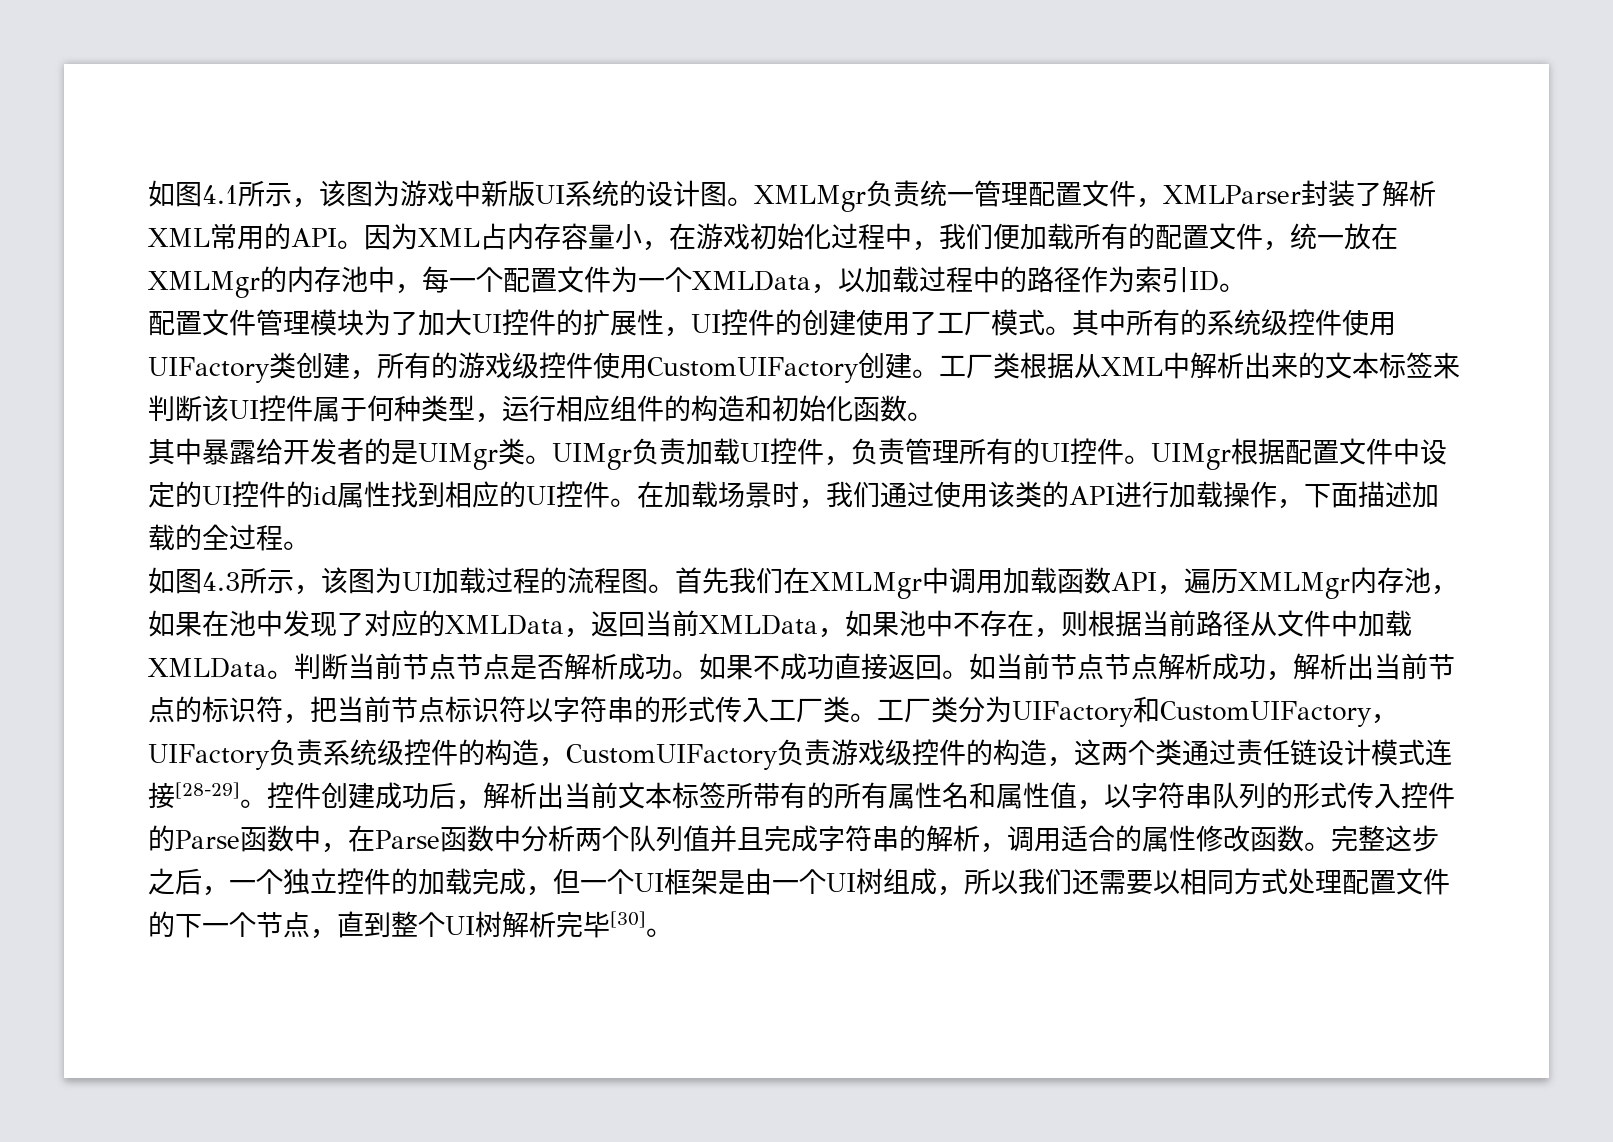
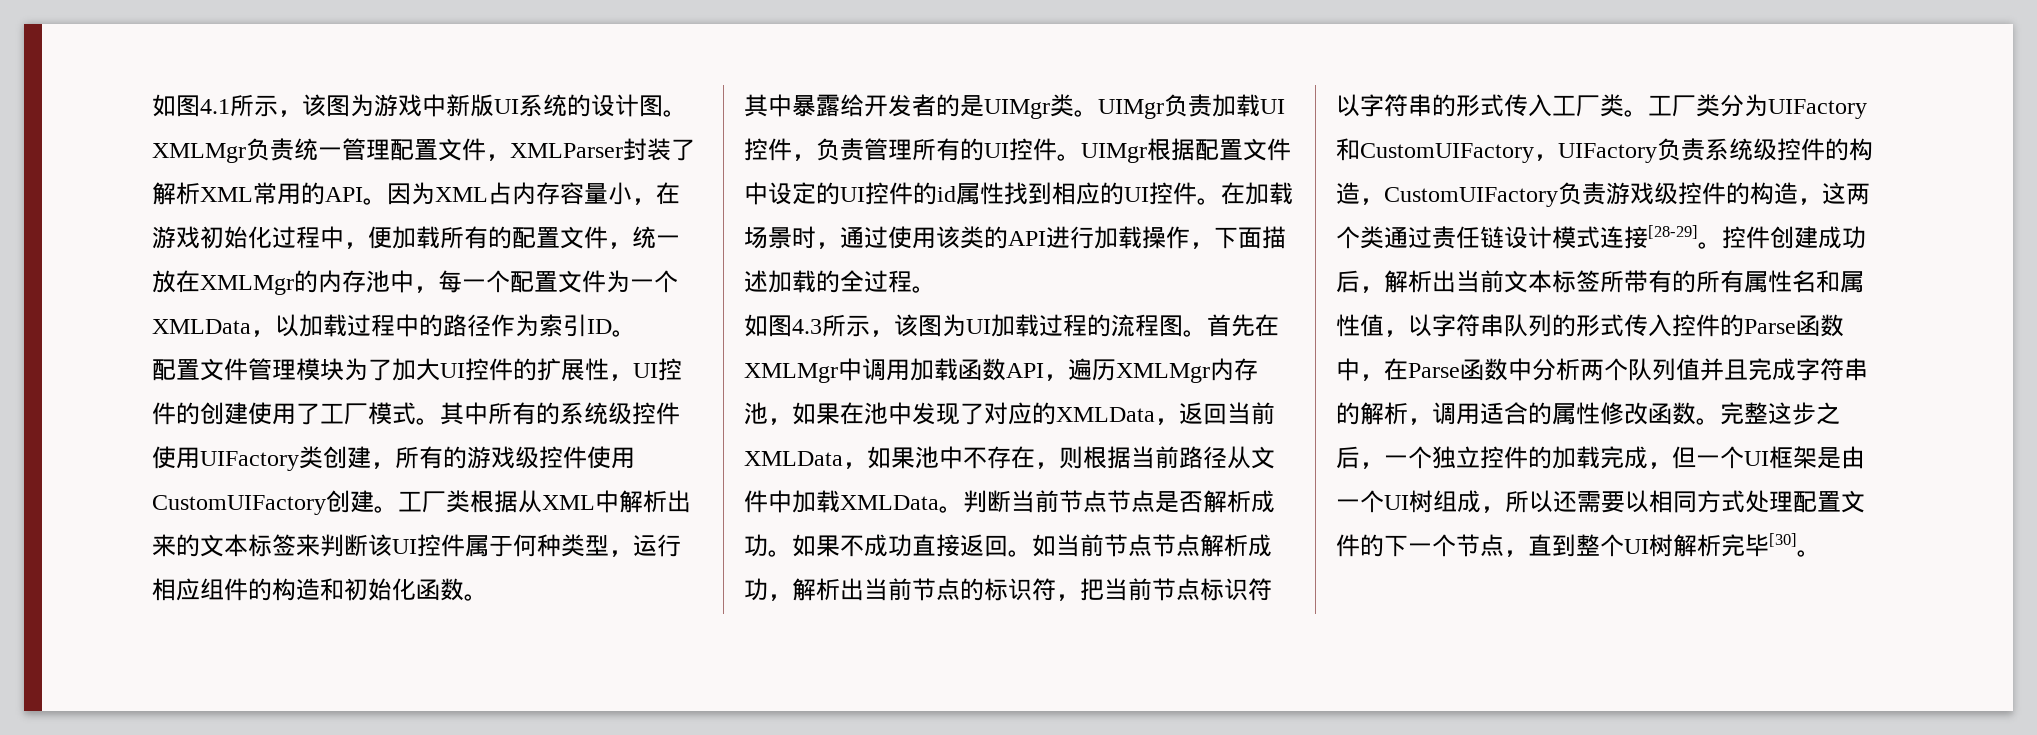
[939,223,993,250] 我们 -> (368, 245) none
[826,481,880,508] 我们 -> (840, 245) none
[729,567,783,594] 我们 -> (1255, 325) none
[1018,868,1072,895] 我们 -> (1553, 501) none

